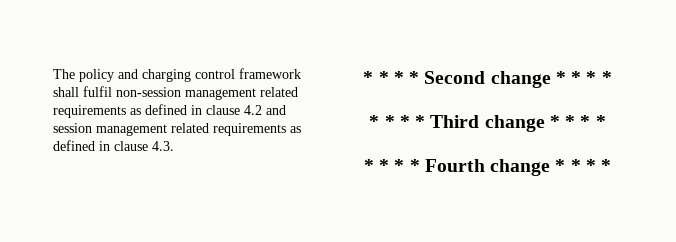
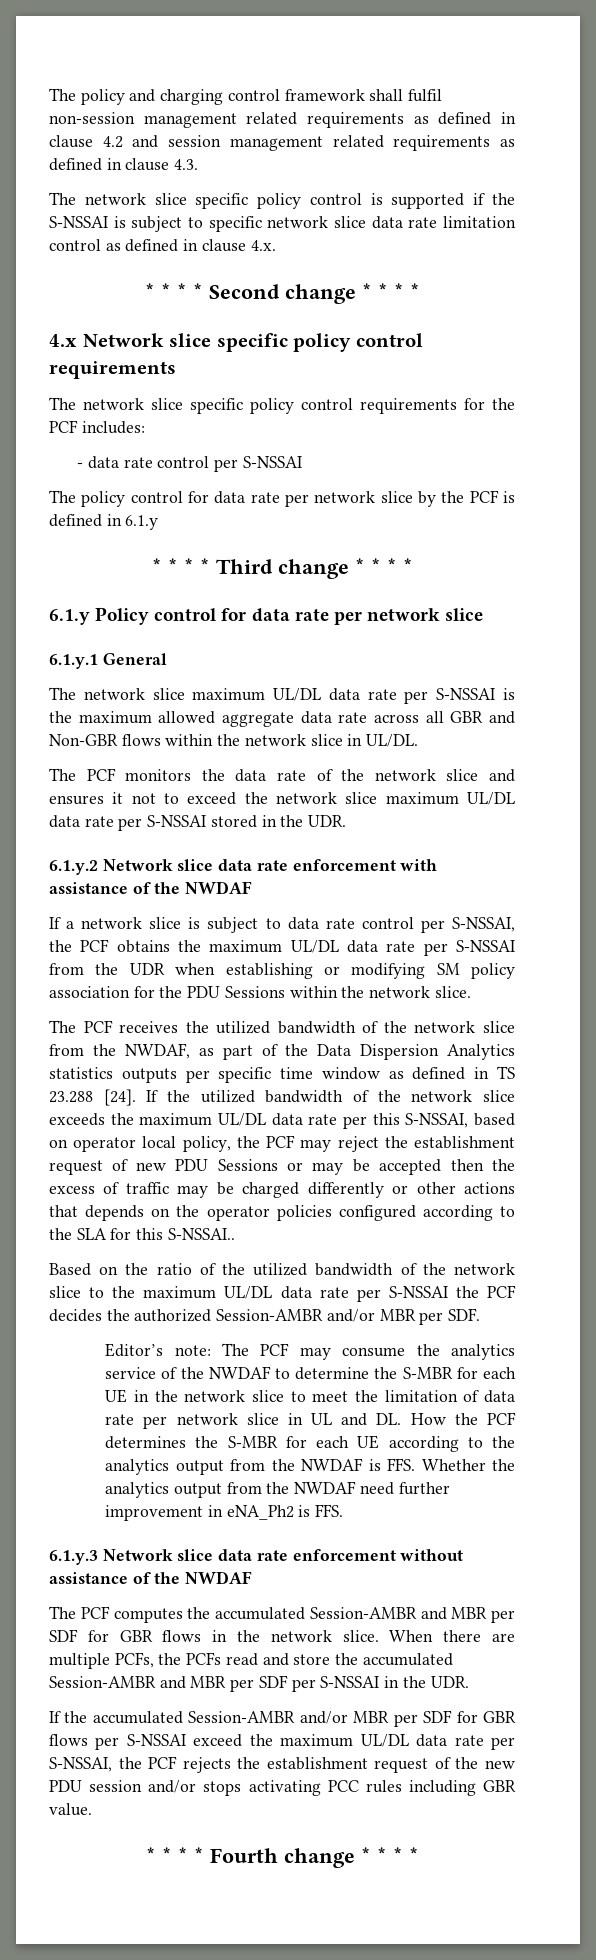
(174, 146) none -> [49,192,515,209] [49,216,516,232] [49,239,276,252] // The network slice specific policy control is supported if the S-NSSAI is subject to specific network slice data rate limitation control as defined in clause 4.x.
(612, 77) none -> [49,333,423,352] [49,361,176,379] [49,397,515,414] [49,420,145,434] [77,456,302,472] [49,490,515,507] [49,514,159,530] // 4.x Network slice specific policy control requirements // The network slice specific policy control requirements for the PCF includes: // - data rate control per S-NSSAI // The policy control for data rate per network slice by the PCF is defined in 6.1.y
(606, 121) none -> [49,607,484,625] [49,653,167,669] [49,687,515,704] [49,711,515,727] [49,734,419,747] [49,768,516,782] [49,792,515,805] [49,815,347,831] [49,859,438,875] [49,881,253,894] [49,917,515,933] [49,939,515,956] [49,963,515,979] [49,986,471,998] [49,1020,515,1034] [49,1043,515,1060] [49,1066,515,1083] [49,1089,515,1106] [49,1113,515,1129] [49,1135,515,1152] [49,1159,515,1175] [49,1182,515,1198] [49,1205,515,1221] [49,1228,235,1240] [49,1263,515,1276] [49,1285,517,1302] [49,1308,481,1325] [105,1343,515,1360] [105,1366,516,1380] [105,1389,515,1403] [105,1412,516,1429] [105,1435,515,1452] [105,1458,515,1475] [105,1481,450,1498] [105,1504,344,1521] [49,1549,464,1565] [49,1571,253,1584] [49,1606,515,1623] [49,1629,515,1642] [49,1652,453,1669] [49,1675,469,1692] [49,1710,517,1727] [49,1734,516,1750] [49,1756,515,1773] [49,1780,516,1796] [49,1803,92,1816] // 6.1.y Policy control for data rate per network slice // 6.1.y.1 General // The network slice maximum UL/DL data rate per S-NSSAI is the maximum allowed aggregate data rate across all GBR and Non-GBR flows within the network slice in UL/DL. // The PCF monitors the data rate of the network slice and ensures it not to exceed the network slice maximum UL/DL data rate per S-NSSAI stored in the UDR. // 6.1.y.2 Network slice data rate enforcement with assistance of the NWDAF // If a network slice is subject to data rate control per S-NSSAI, the PCF obtains the maximum UL/DL data rate per S-NSSAI from the UDR when establishing or modifying SM policy association for the PDU Sessions within the network slice. // The PCF receives the utilized bandwidth of the network slice from the NWDAF, as part of the Data Dispersion Analytics statistics outputs per specific time window as defined in TS 23.288 [24]. If the utilized bandwidth of the network slice exceeds the maximum UL/DL data rate per this S-NSSAI, based on operator local policy, the PCF may reject the establishment request of new PDU Sessions or may be accepted then the excess of traffic may be charged differently or other actions that depends on the operator policies configured according to the SLA for this S-NSSAI.. // Based on the ratio of the utilized bandwidth of the network slice to the maximum UL/DL data rate per S-NSSAI the PCF decides the authorized Session-AMBR and/or MBR per SDF. // Editor’s note: The PCF may consume the analytics service of the NWDAF to determine the S-MBR for each UE in the network slice to meet the limitation of data rate per network slice in UL and DL. How the PCF determines the S-MBR for each UE according to the analytics output from the NWDAF is FFS. Whether the analytics output from the NWDAF need further improvement in eNA_Ph2 is FFS. // 6.1.y.3 Network slice data rate enforcement without assistance of the NWDAF // The PCF computes the accumulated Session-AMBR and MBR per SDF for GBR flows in the network slice. When there are multiple PCFs, the PCFs read and store the accumulated Session-AMBR and MBR per SDF per S-NSSAI in the UDR. // If the accumulated Session-AMBR and/or MBR per SDF for GBR flows per S-NSSAI exceed the maximum UL/DL data rate per S-NSSAI, the PCF rejects the establishment request of the new PDU session and/or stops activating PCC rules including GBR value.

